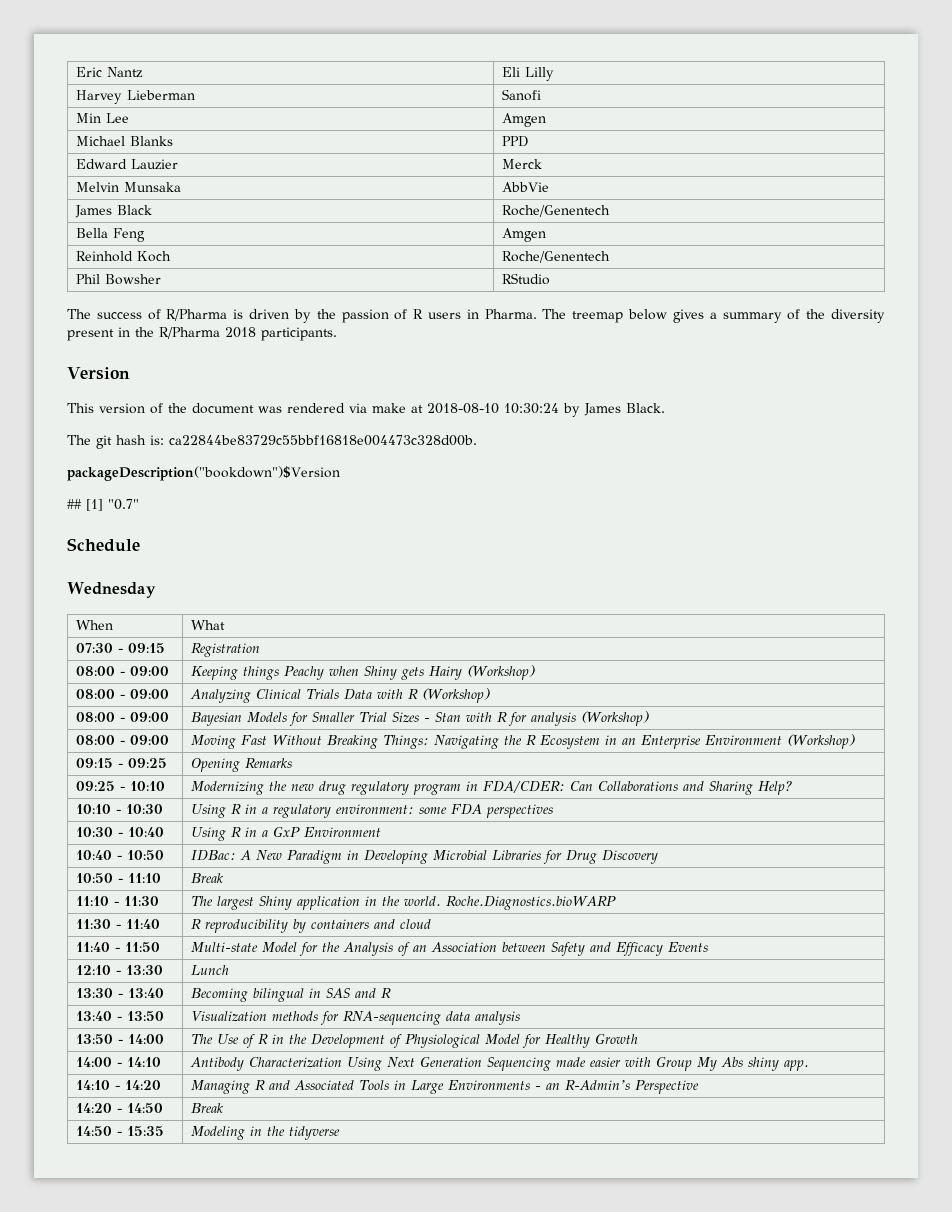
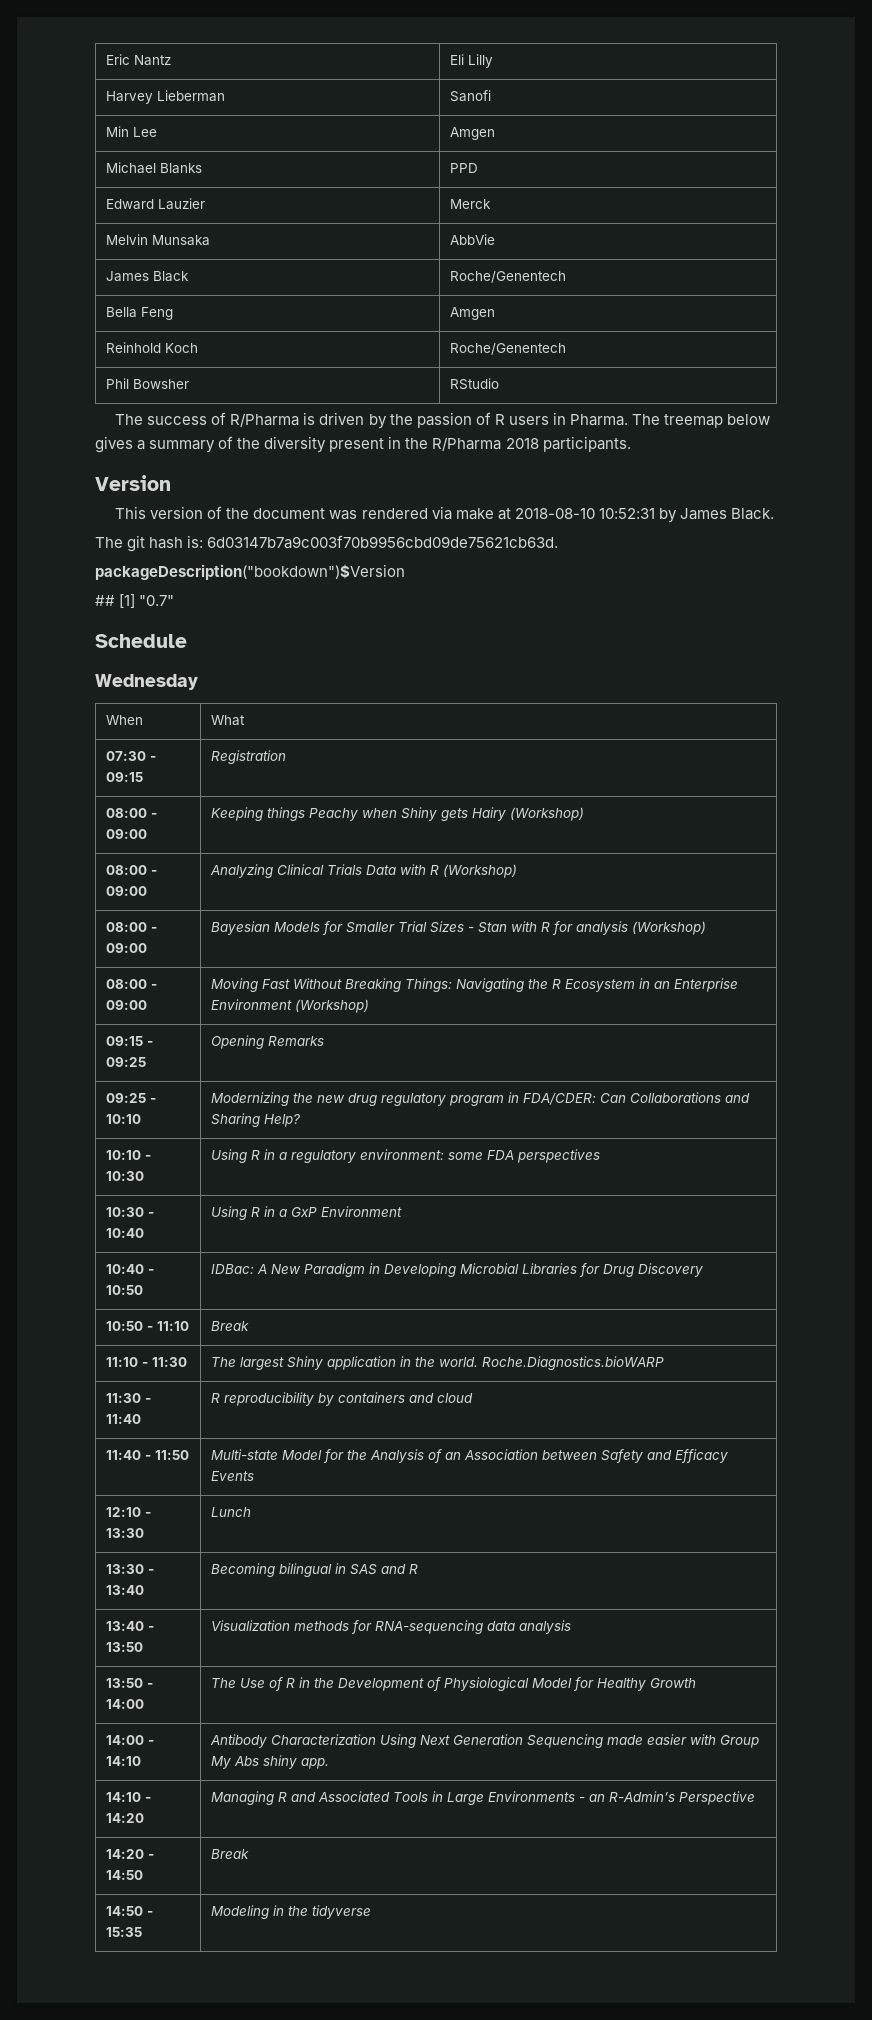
[504,403,559,414] 10:30:24 -> [598,508,655,519] 10:52:31
[169,435,477,446] ca22844be83729c55bbf16818e004473c328d00b. -> [207,535,559,549] 6d03147b7a9c003f70b9956cbd09de75621cb63d.

